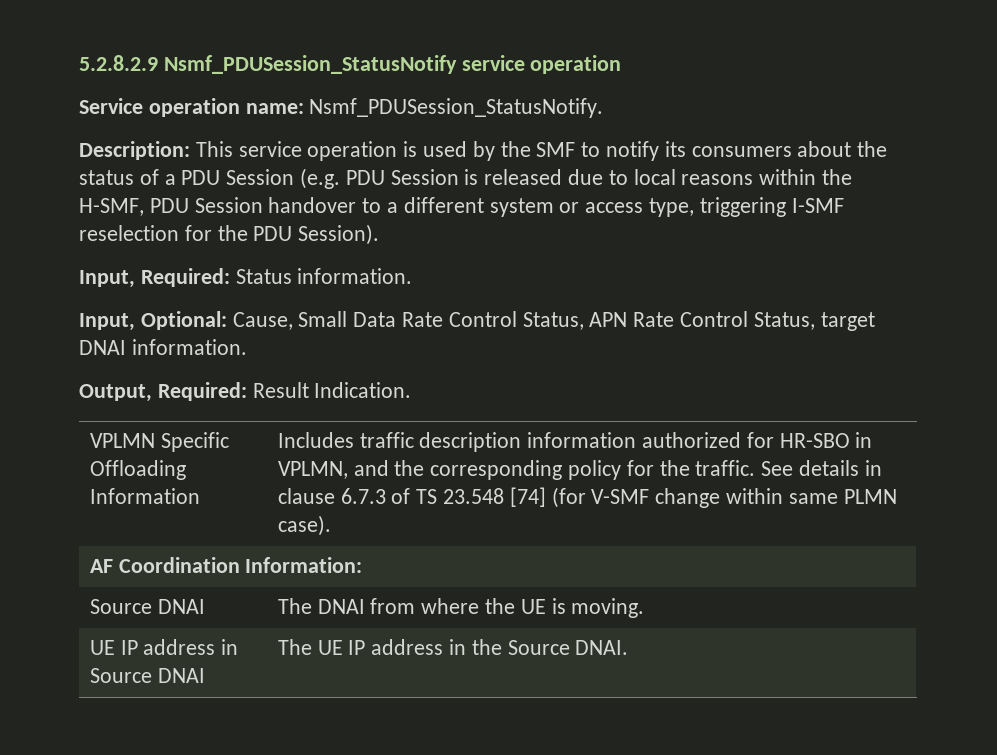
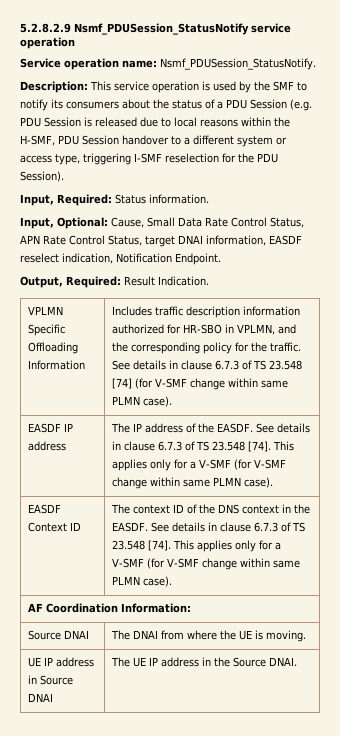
[131,339,247,355] information. -> [206,235,302,246] [20,253,221,265] information, EASDF reselect indication, Notification Endpoint.
(331, 525) none -> [28,423,74,433] [28,441,67,451] [111,423,311,433] [112,441,295,452] [112,459,287,471] [112,477,274,489] [28,504,62,514] [28,522,82,532] [111,504,311,514] [112,522,306,532] [112,540,282,552] [112,558,301,570] [112,576,173,587] // EASDF IP address | The IP address of the EASDF. See details in clause 6.7.3 of TS 23.548 [74]. This applies only for a V-SMF (for V-SMF change within same PLMN case). // EASDF Context ID | The context ID of the DNS context in the EASDF. See details in clause 6.7.3 of TS 23.548 [74]. This applies only for a V-SMF (for V-SMF change within same PLMN case).

